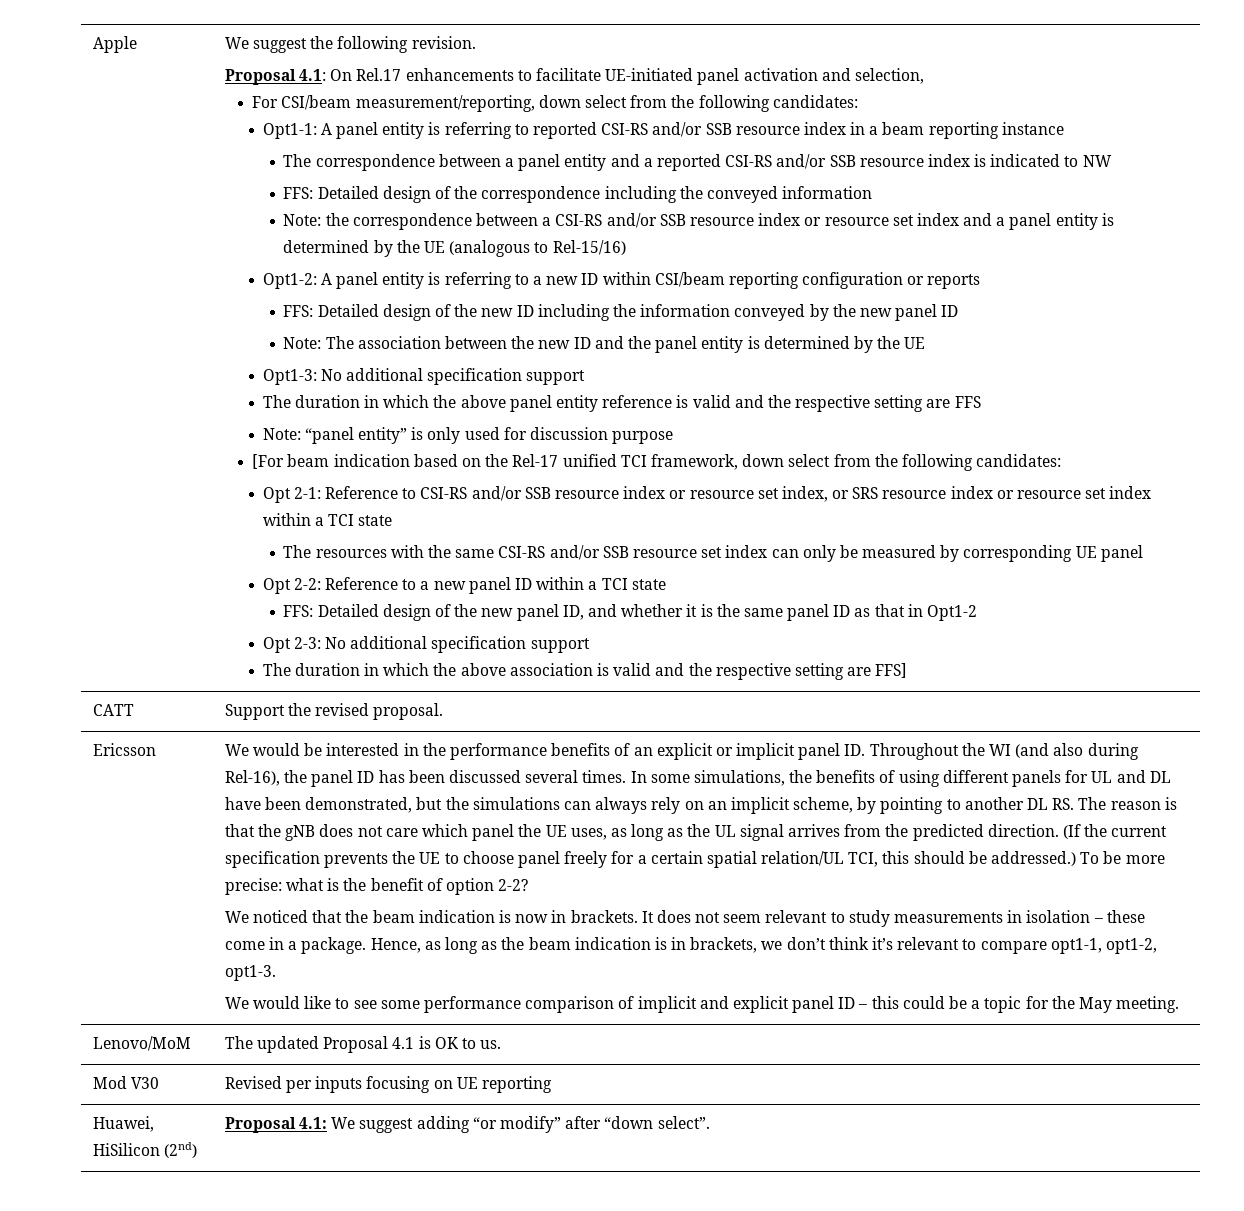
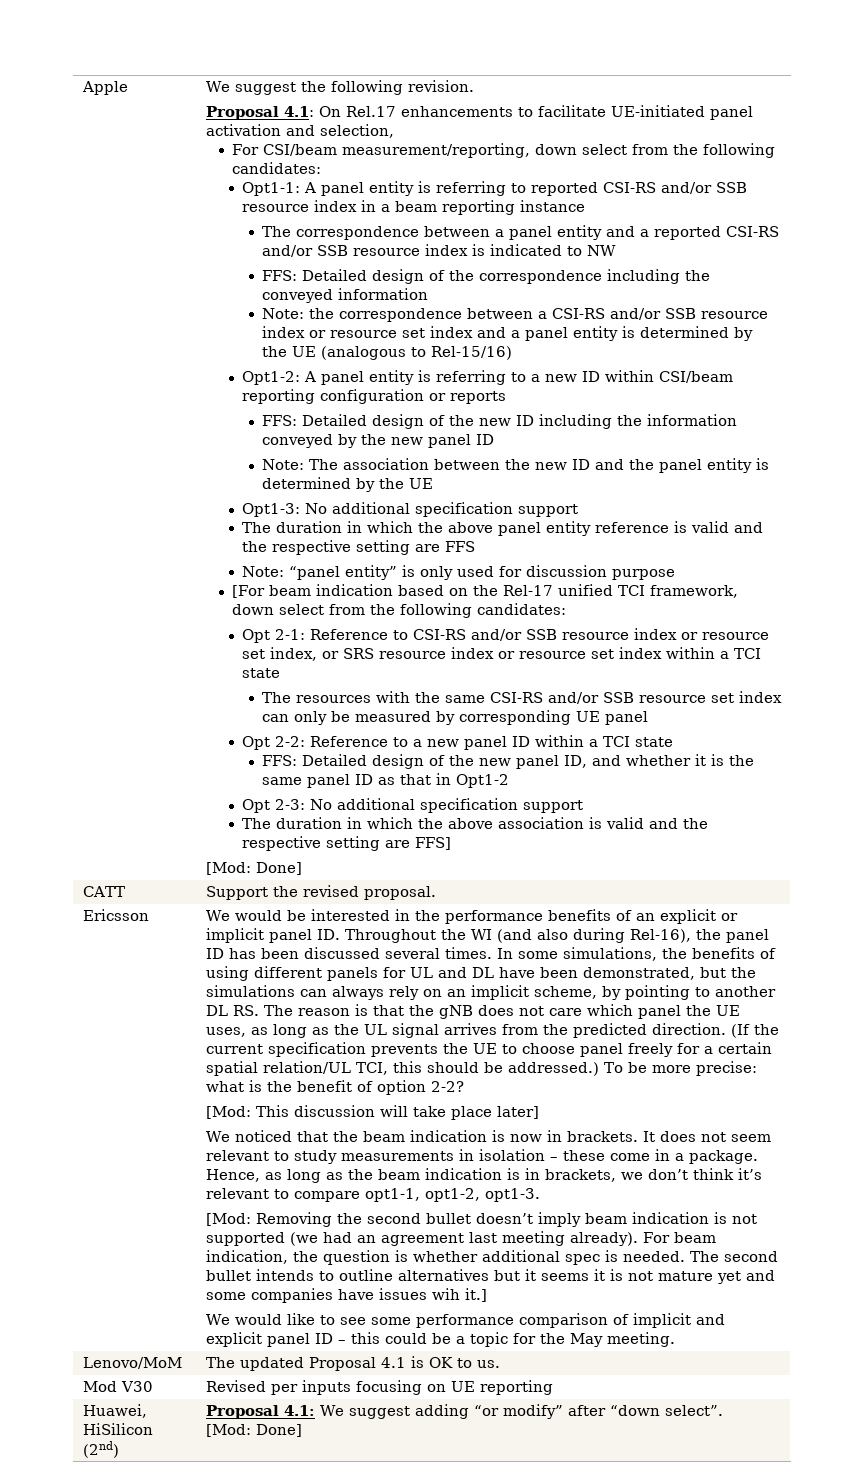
(908, 670) none -> [205,862,302,875] // [Mod: Done]
(529, 885) none -> [205,1105,539,1120] // [Mod: This discussion will take place later]
(276, 973) none -> [205,1212,757,1227] [205,1231,716,1246] [205,1250,778,1265] [205,1269,775,1284] [205,1288,487,1303] // [Mod: Removing the second bullet doesn’t imply beam indication is not supported (we had an agreement last meeting already). For beam indication, the question is whether additional spec is needed. The second bullet intends to outline alternatives but it seems it is not mature yet and some companies have issues wih it.]
(710, 1122) none -> [205,1424,302,1437] // [Mod: Done]

